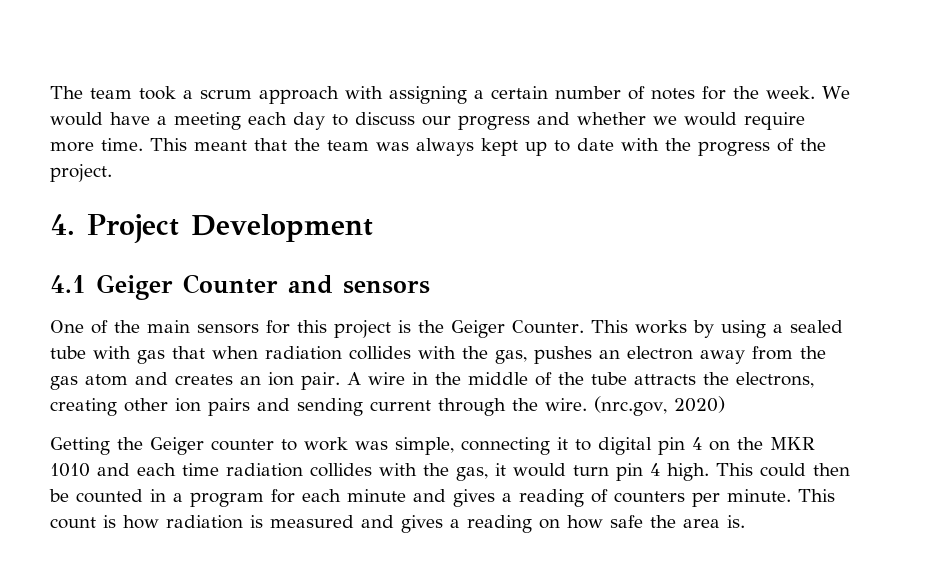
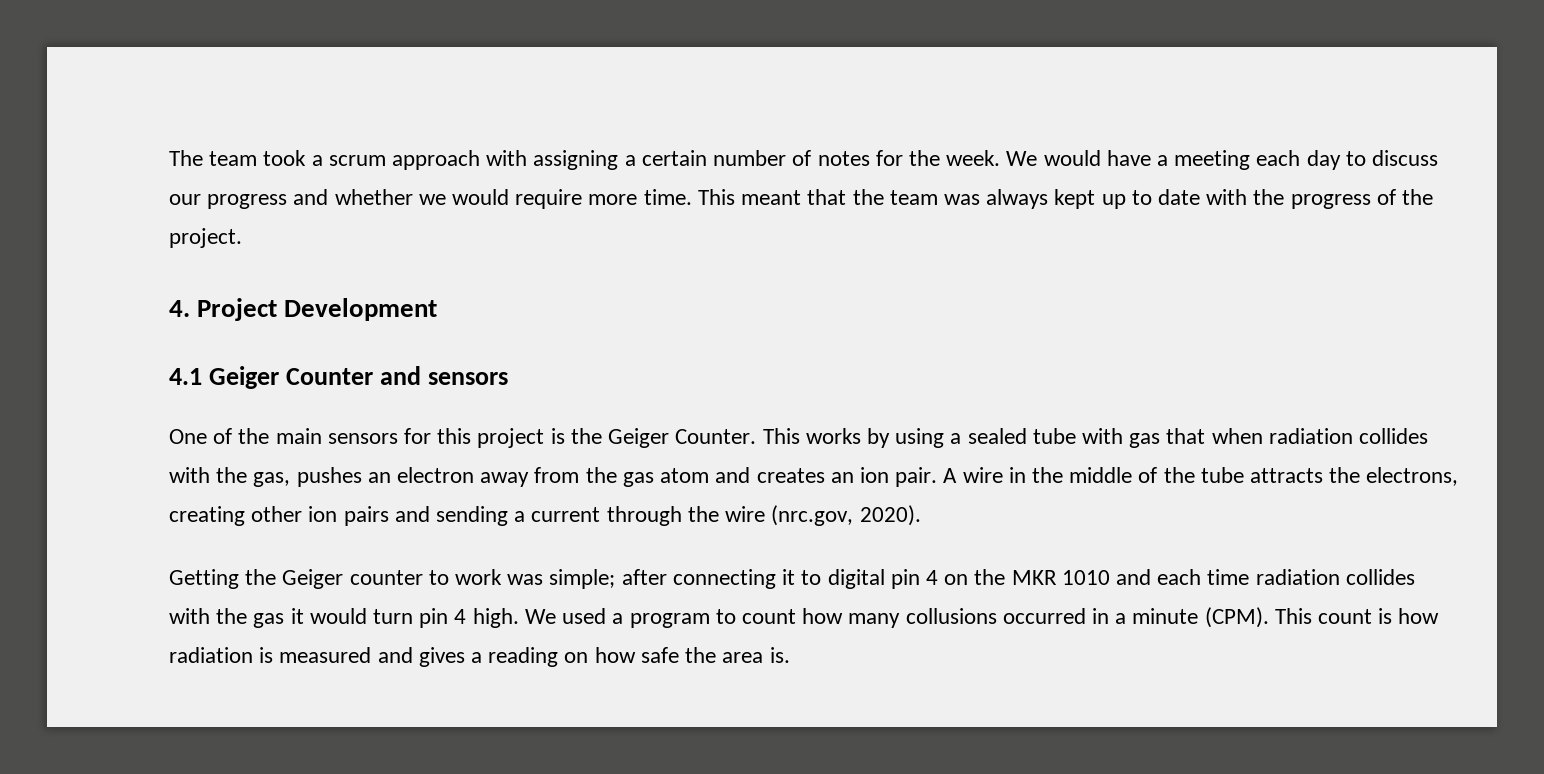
(363, 407) none -> [514,511,526,522] a
[545,396,725,416] wire. (nrc.gov, 2020) -> [725,505,921,526] wire (nrc.gov, 2020).
[395,437,454,455] simple, -> [549,569,667,589] simple; after
[456,467,488,481] gas, -> [253,613,285,628] gas
[716,463,850,477] [49,489,791,507] This could then be counted in a program for each minute and gives a reading of counters per minute. -> [524,607,1269,628] We used a program to count how many collusions occurred in a minute (CPM).

